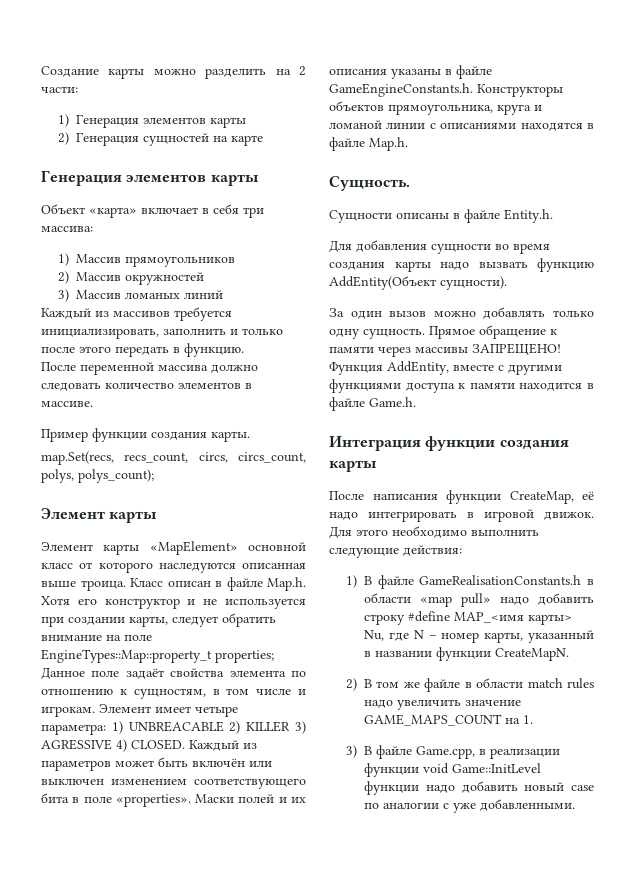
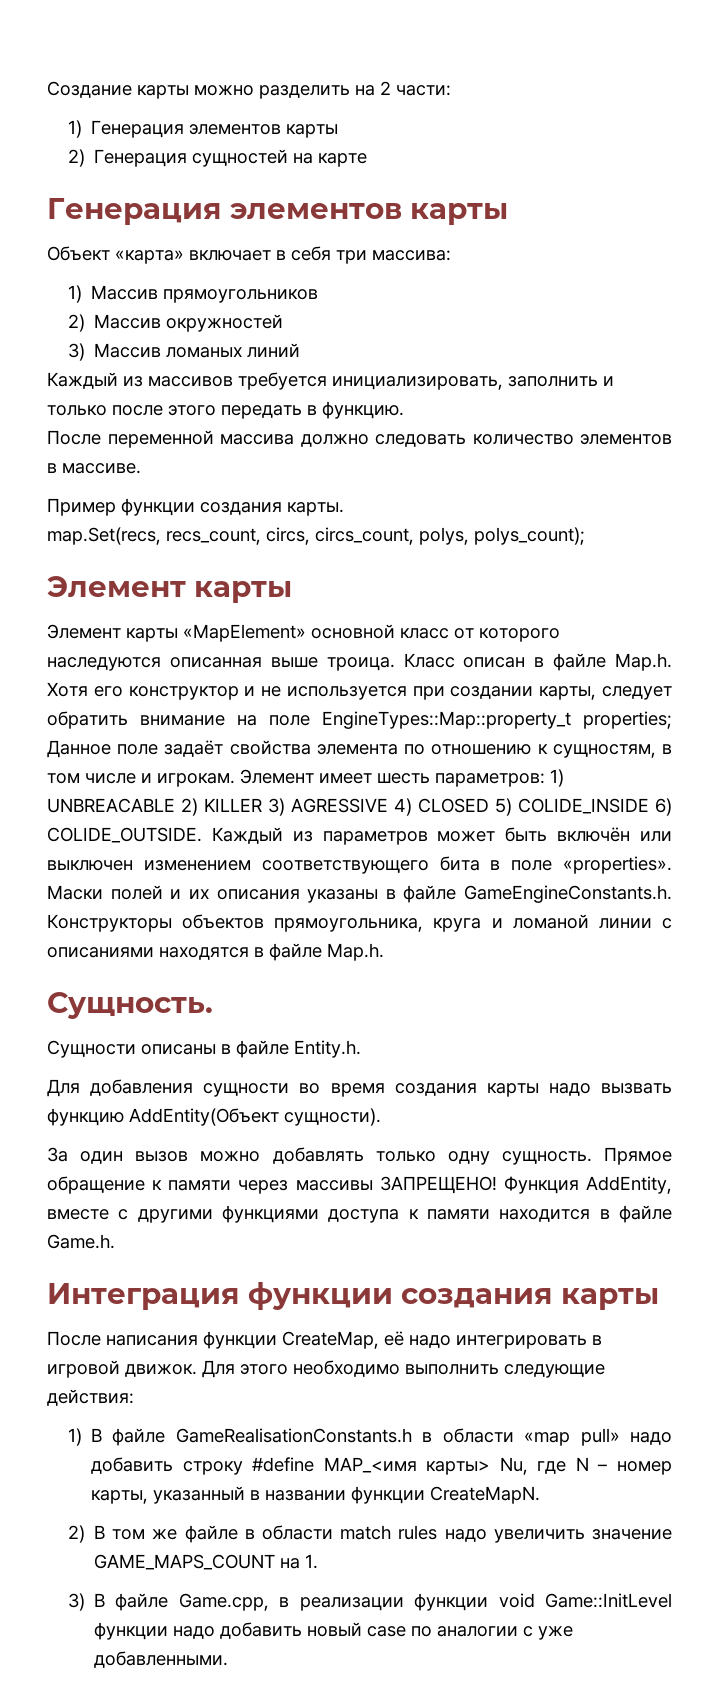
[195,706,238,717] [41,724,106,735] четыре параметра: -> [377,773,545,787] шесть параметров:
[131,739,185,750] CLOSED. -> [418,798,672,816] [47,827,202,843] CLOSED 5) COLIDE_INSIDE 6) COLIDE_OUTSIDE.

